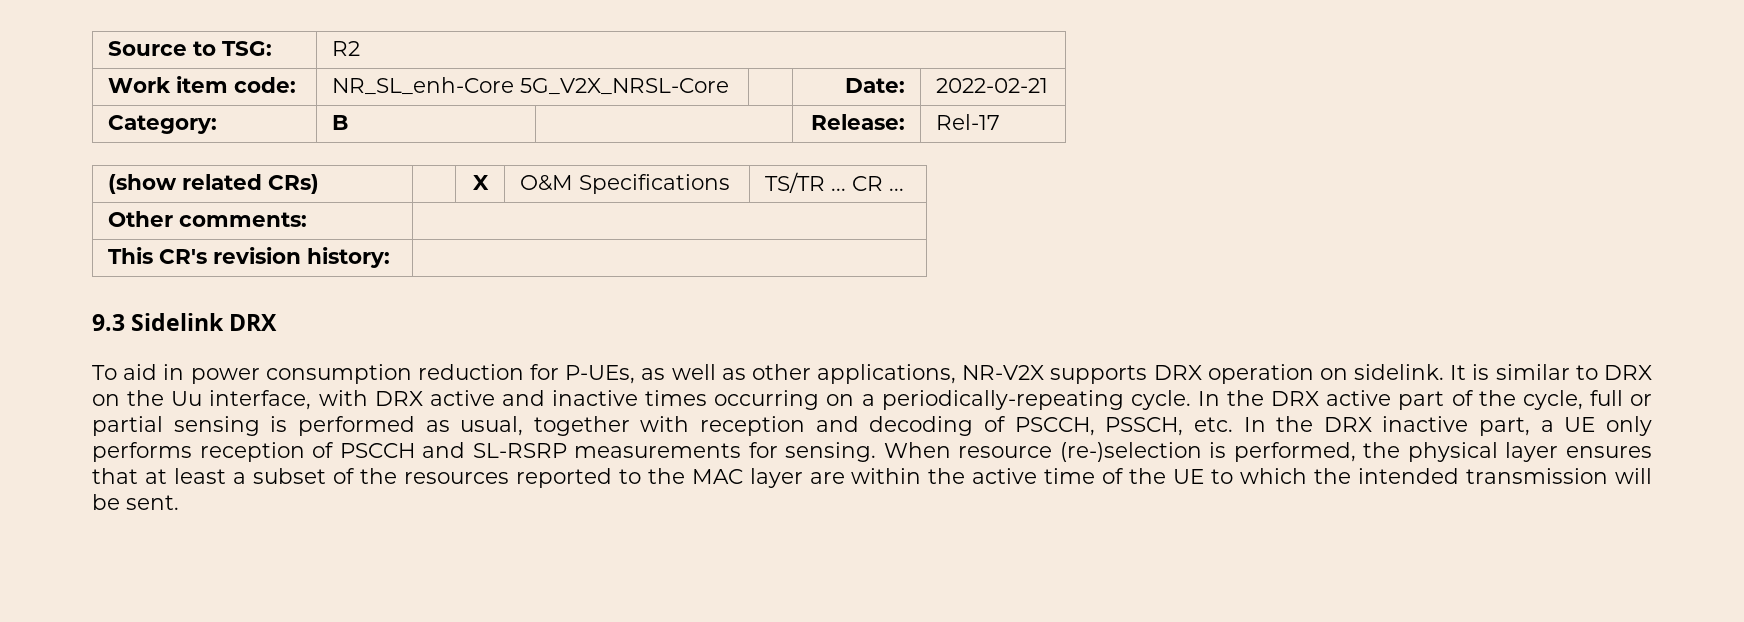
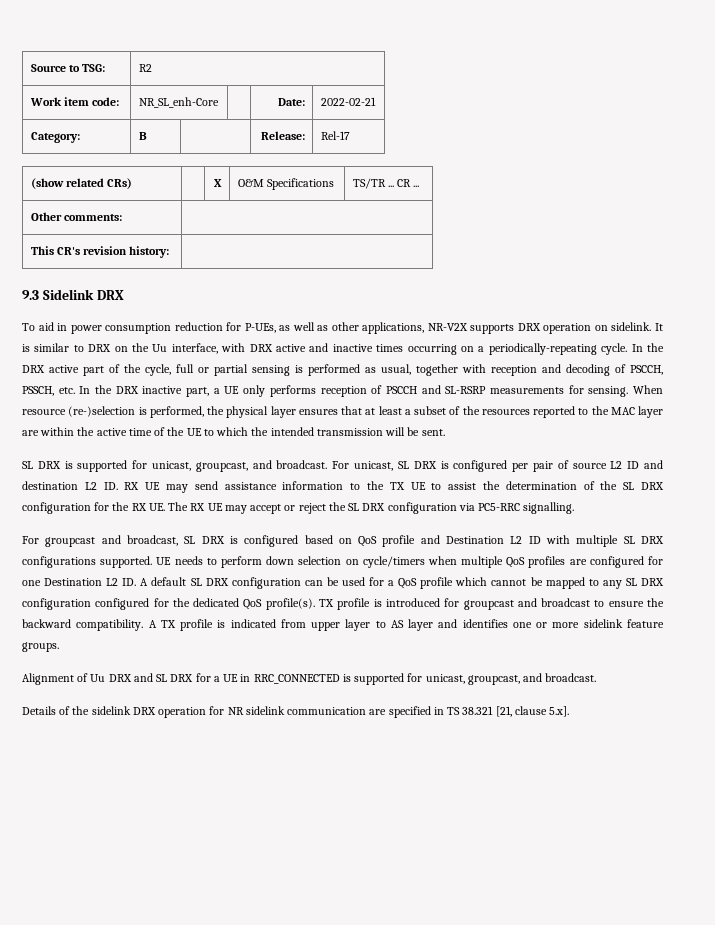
[520,78,730,95] 5G_V2X_NRSL-Core -> (219, 102) none
(179, 502) none -> [22,460,663,472] [22,481,664,493] [22,502,575,514] [22,535,664,547] [22,556,663,568] [22,577,664,589] [22,598,664,610] [22,619,664,631] [22,642,59,652] [22,673,597,685] [22,706,570,718] // SL DRX is supported for unicast, groupcast, and broadcast. For unicast, SL DRX is configured per pair of source L2 ID and destination L2 ID. RX UE may send assistance information to the TX UE to assist the determination of the SL DRX configuration for the RX UE. The RX UE may accept or reject the SL DRX configuration via PC5-RRC signalling. // For groupcast and broadcast, SL DRX is configured based on QoS profile and Destination L2 ID with multiple SL DRX configurations supported. UE needs to perform down selection on cycle/timers when multiple QoS profiles are configured for one Destination L2 ID. A default SL DRX configuration can be used for a QoS profile which cannot be mapped to any SL DRX configuration configured for the dedicated QoS profile(s). TX profile is introduced for groupcast and broadcast to ensure the backward compatibility. A TX profile is indicated from upper layer to AS layer and identifies one or more sidelink feature groups. // Alignment of Uu DRX and SL DRX for a UE in RRC_CONNECTED is supported for unicast, groupcast, and broadcast. // Details of the sidelink DRX operation for NR sidelink communication are specified in TS 38.321 [21, clause 5.x].

